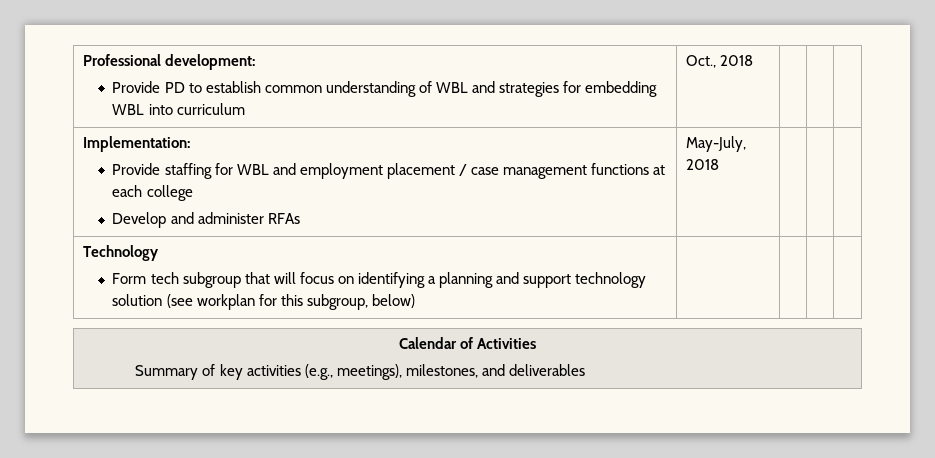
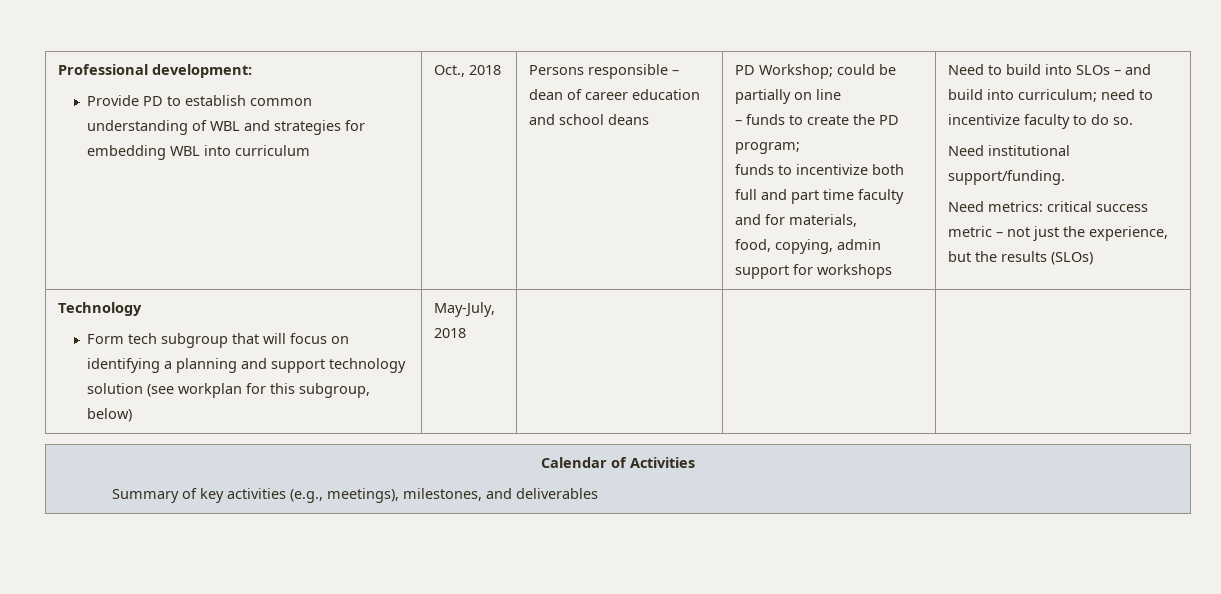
[82,136,190,152] [112,163,666,179] [112,185,193,201] [112,212,300,228] [685,136,746,152] [685,159,719,170] | | // Implementation: // Provide staffing for WBL and employment placement / case management functions at each college // Develop and administer RFAs | May-July, 2018 | | | -> [528,64,679,79] [528,89,700,100] [528,114,649,125] [734,64,896,79] [734,89,841,104] [734,114,899,125] [734,142,800,154] [734,164,904,175] [734,189,904,204] [734,214,857,227] [734,239,881,254] [734,264,892,279] [947,64,1151,75] [947,89,1153,102] [947,114,1133,129] [947,145,1070,156] [947,170,1065,185] [947,201,1148,212] [947,226,1168,241] [947,251,1093,265] Persons responsible – dean of career education and school deans | PD Workshop; could be partially on line // – funds to create the PD program; // funds to incentivize both full and part time faculty and for materials, // food, copying, admin support for workshops | Need to build into SLOs – and build into curriculum; need to incentivize faculty to do so. // Need institutional support/funding. // Need metrics: critical success metric – not just the experience, but the results (SLOs)
(415, 301) none -> [433,302,495,317] [433,328,466,338] May-July, 2018

